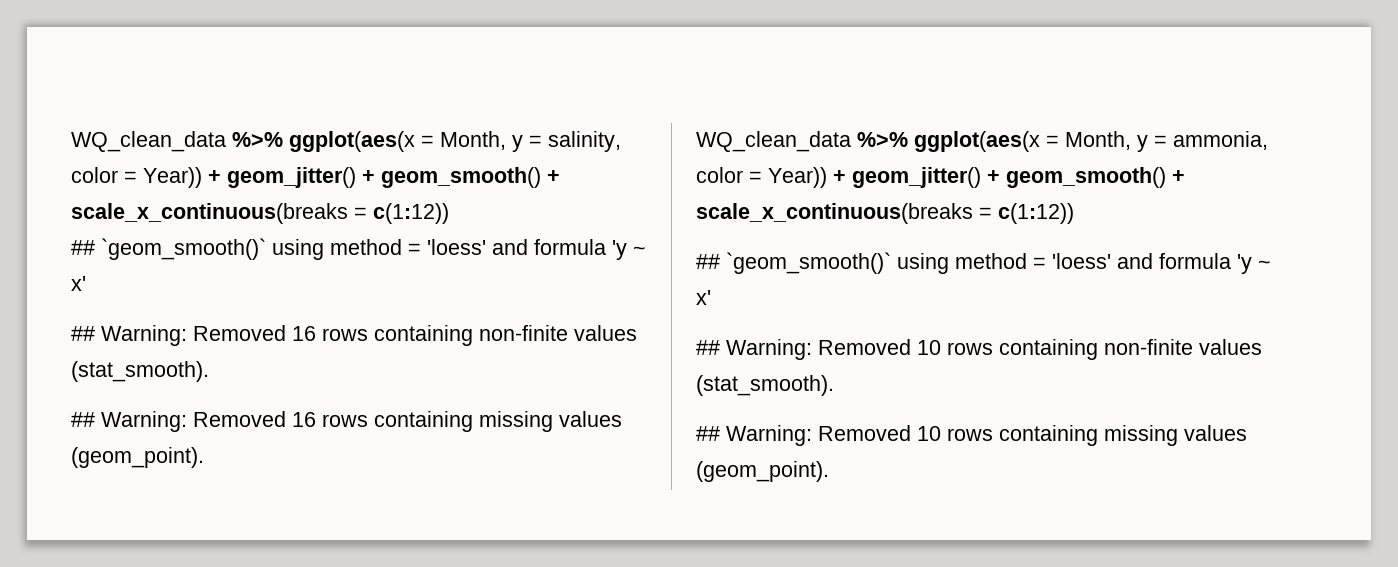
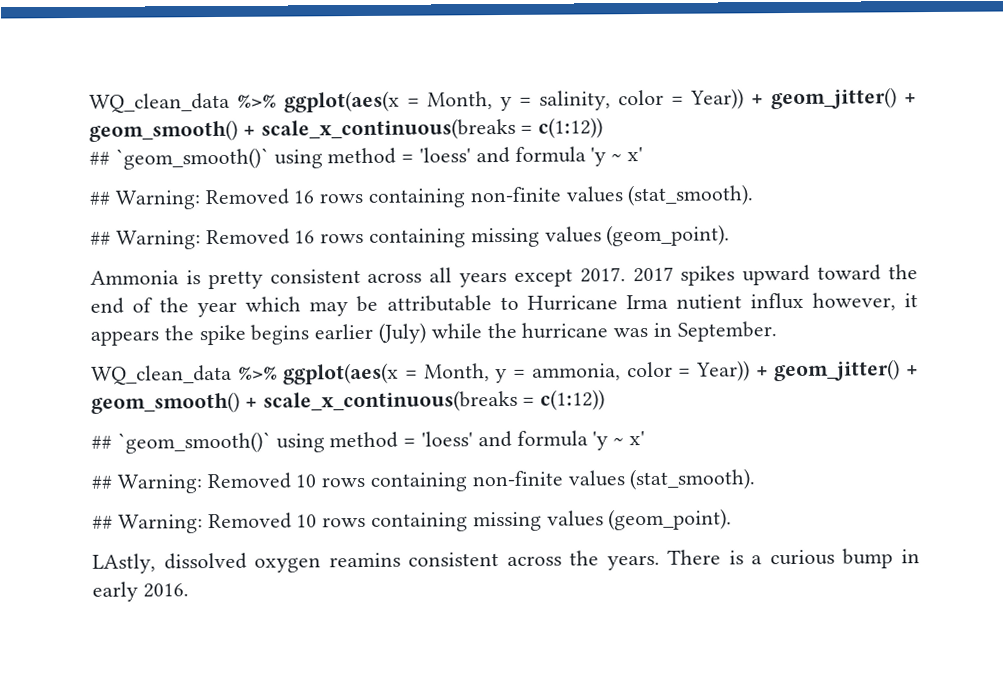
(204, 457) none -> [90,264,918,290] [90,292,918,318] [90,321,777,346] // Ammonia is pretty consistent across all years except 2017. 2017 spikes upward toward the end of the year which may be attributable to Hurricane Irma nutient influx however, it appears the spike begins earlier (July) while the hurricane was in September.
(829, 471) none -> [92,548,921,574] [92,581,189,602] // LAstly, dissolved oxygen reamins consistent across the years. There is a curious bump in early 2016.

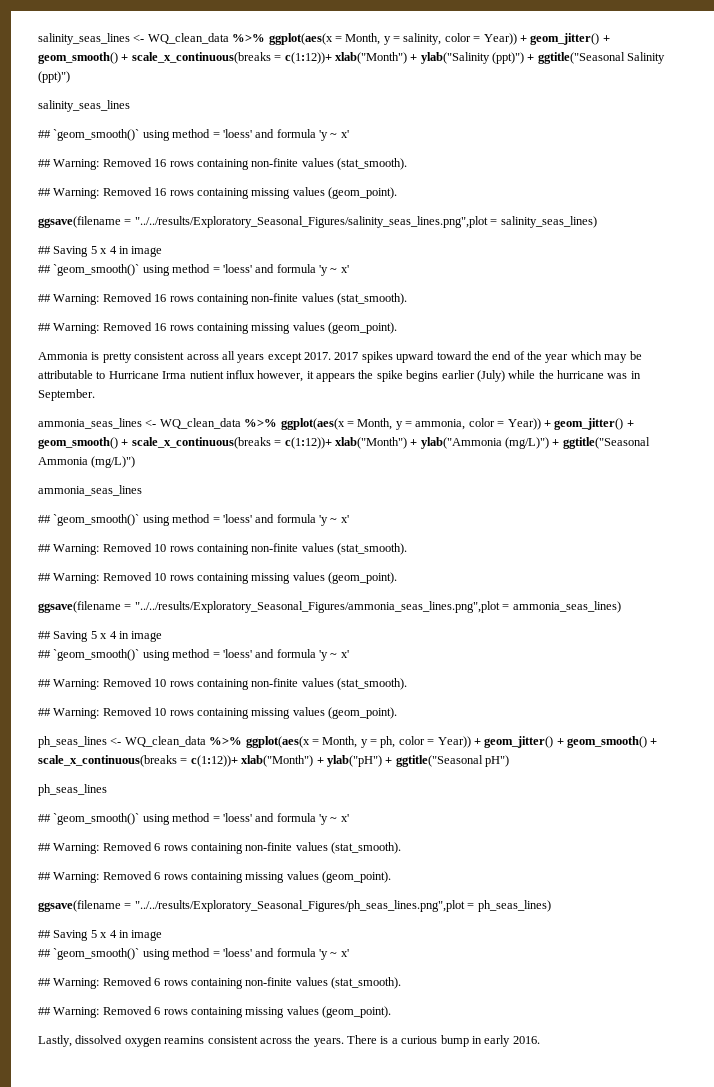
(89, 103) none -> [38,33,145,45] salinity_seas_lines <-
[538,117,604,139] c(1:12)) -> [284,52,666,64] [38,71,70,83] [38,100,130,112] [38,129,349,141] [38,158,407,170] [38,187,397,199] [38,216,597,228] [38,246,163,257] c(1:12))+ xlab("Month") + ylab("Salinity (ppt)") + ggtitle("Seasonal Salinity (ppt)") // salinity_seas_lines // ## `geom_smooth()` using method = 'loess' and formula 'y ~ x' // ## Warning: Removed 16 rows containing non-finite values (stat_smooth). // ## Warning: Removed 16 rows containing missing values (geom_point). // ggsave(filename = "../../results/Exploratory_Seasonal_Figures/salinity_seas_lines.png",plot = salinity_seas_lines) // ## Saving 5 x 4 in image
(777, 331) none -> [38,418,157,429] ammonia_seas_lines <-
[540,389,606,411] c(1:12)) -> [284,437,650,449] [38,456,136,468] [38,485,142,496] c(1:12))+ xlab("Month") + ylab("Ammonia (mg/L)") + ggtitle("Seasonal Ammonia (mg/L)") // ammonia_seas_lines
[92,553,156,574] LAstly, -> [38,601,621,613] [38,631,163,642] [38,649,349,661] [38,678,407,690] [38,707,397,719] [38,736,658,748] [38,755,509,767] [38,784,107,796] [38,813,349,825] [38,842,401,854] [38,871,391,883] [38,900,551,912] [38,930,163,941] [38,948,349,960] [38,977,401,989] [38,1006,391,1018] [38,1035,72,1047] ggsave(filename = "../../results/Exploratory_Seasonal_Figures/ammonia_seas_lines.png",plot = ammonia_seas_lines) // ## Saving 5 x 4 in image // ## `geom_smooth()` using method = 'loess' and formula 'y ~ x' // ## Warning: Removed 10 rows containing non-finite values (stat_smooth). // ## Warning: Removed 10 rows containing missing values (geom_point). // ph_seas_lines <- WQ_clean_data %>% ggplot(aes(x = Month, y = ph, color = Year)) + geom_jitter() + geom_smooth() + scale_x_continuous(breaks = c(1:12))+ xlab("Month") + ylab("pH") + ggtitle("Seasonal pH") // ph_seas_lines // ## `geom_smooth()` using method = 'loess' and formula 'y ~ x' // ## Warning: Removed 6 rows containing non-finite values (stat_smooth). // ## Warning: Removed 6 rows containing missing values (geom_point). // ggsave(filename = "../../results/Exploratory_Seasonal_Figures/ph_seas_lines.png",plot = ph_seas_lines) // ## Saving 5 x 4 in image // ## `geom_smooth()` using method = 'loess' and formula 'y ~ x' // ## Warning: Removed 6 rows containing non-finite values (stat_smooth). // ## Warning: Removed 6 rows containing missing values (geom_point). // Lastly,

